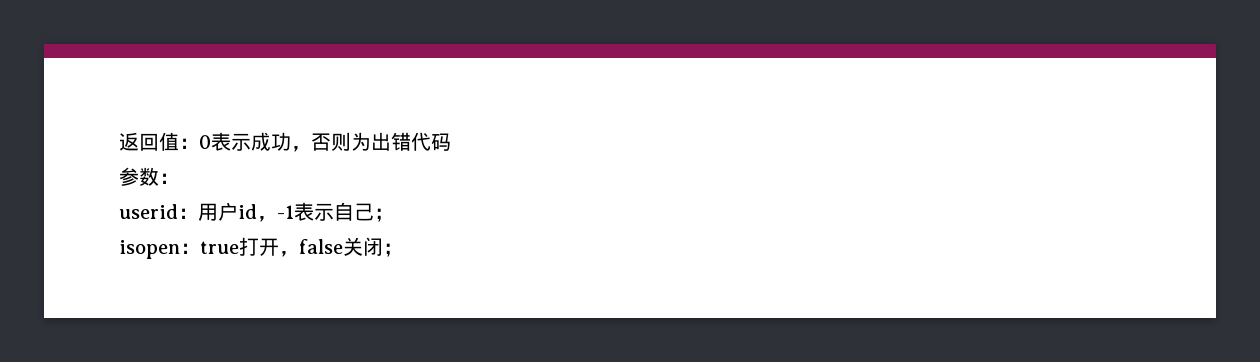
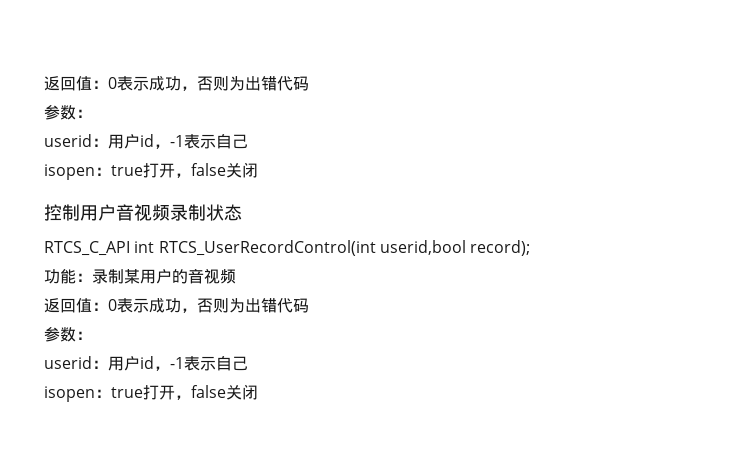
[374,208,394,222] [119,237,403,259] ； // isopen：true打开，false关闭； -> [44,162,258,180] [44,204,242,221] [44,240,531,256] [44,268,236,284] [44,298,309,313] [44,327,92,342] [44,356,248,371] [44,384,258,402] // isopen：true打开，false关闭 // 控制用户音视频录制状态 // RTCS_C_API int RTCS_UserRecordControl(int userid,bool record); // 功能：录制某用户的音视频 // 返回值：0表示成功，否则为出错代码 // 参数： // userid：用户id，-1表示自己 // isopen：true打开，false关闭

